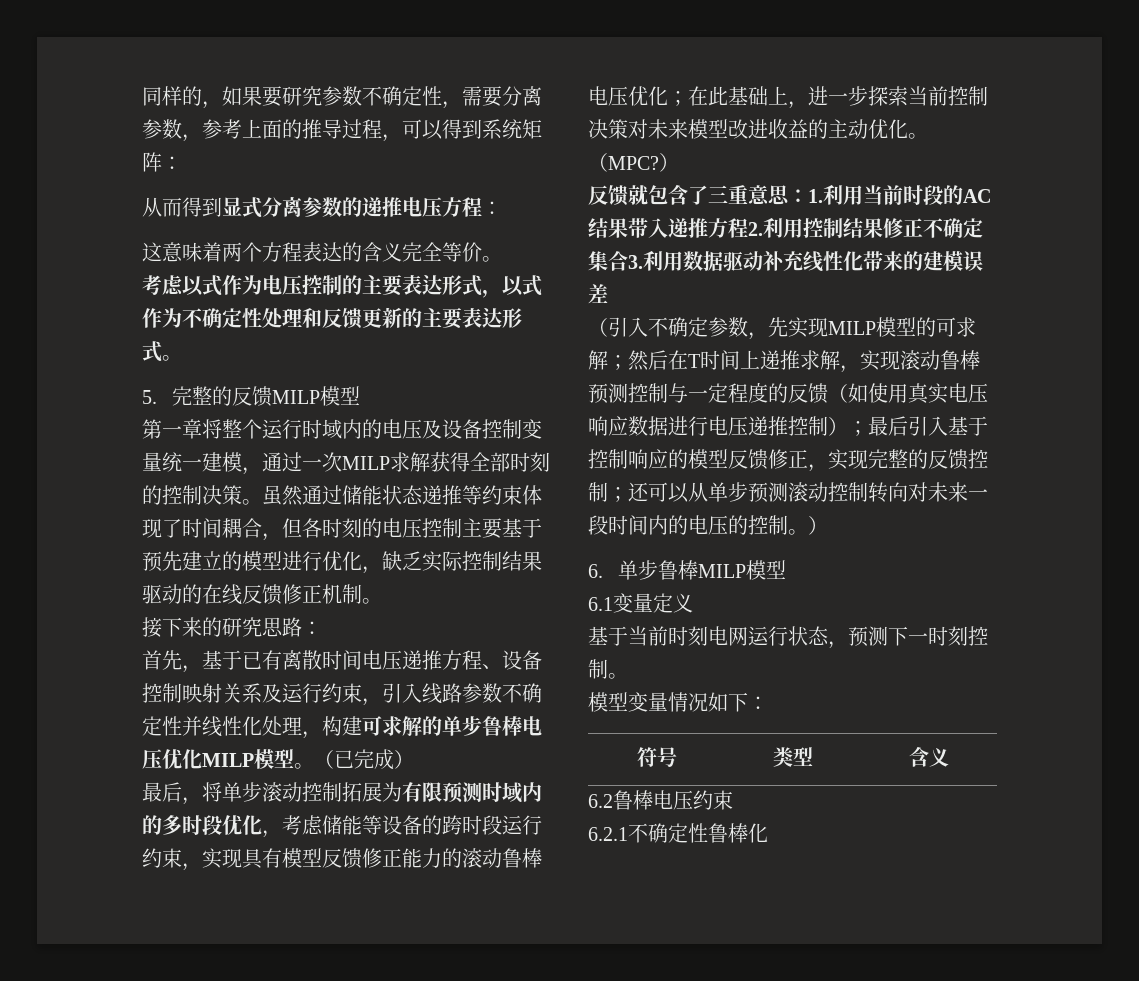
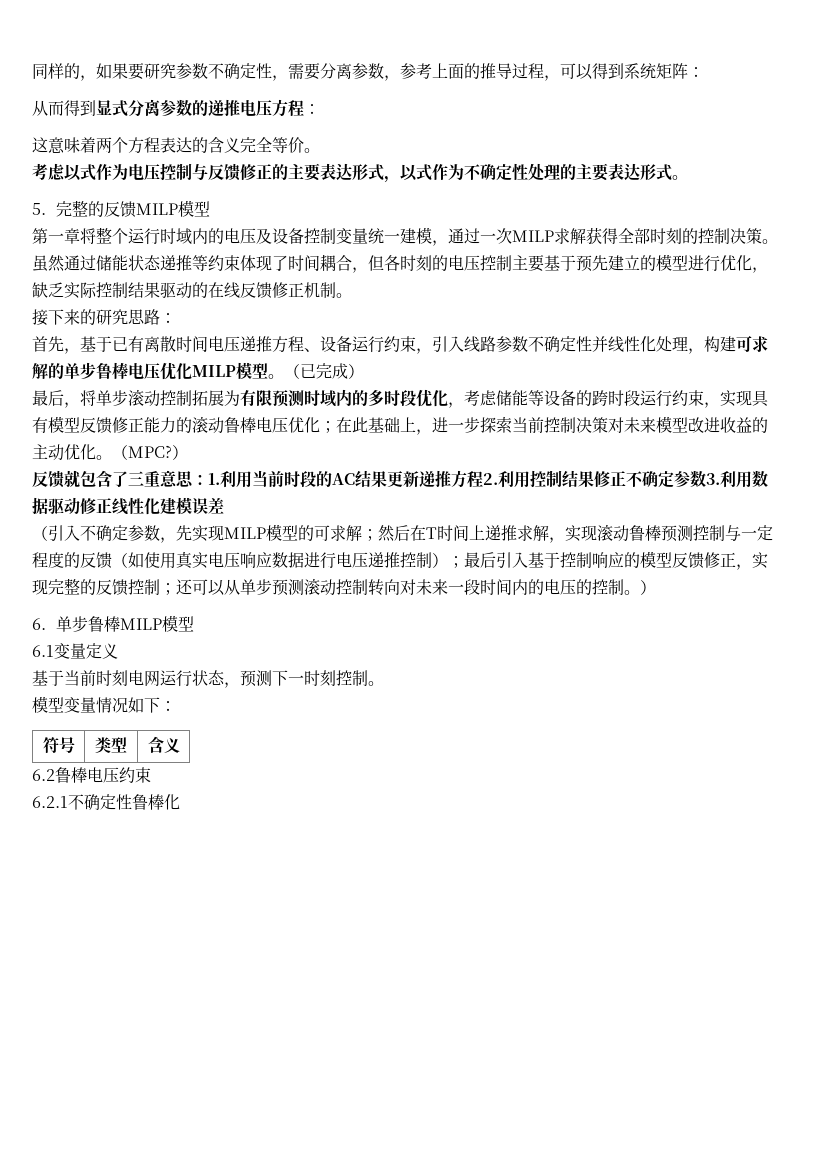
(342, 285) none -> [192,163,272,181] 与反馈修正
[302,307,402,329] 和反馈更新 -> (560, 172) none
[142,683,282,703] 控制映射关系及 -> (352, 344) none
[627,218,668,238] 带入 -> [387,471,419,487] 更新
[588,251,628,271] 集合 -> [674,470,706,488] 参数
[763,251,923,272] 补充线性化带来的 -> [80,497,160,515] 修正线性化

